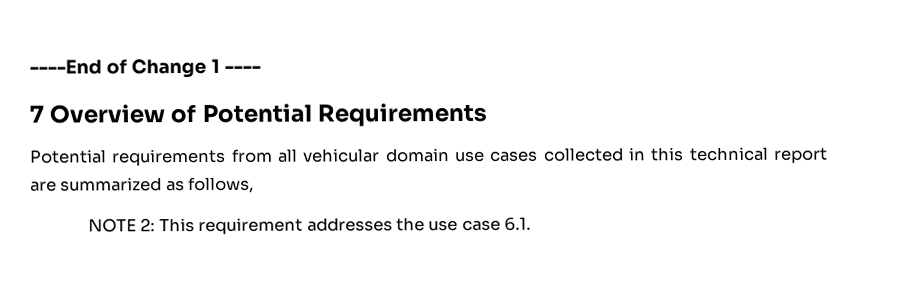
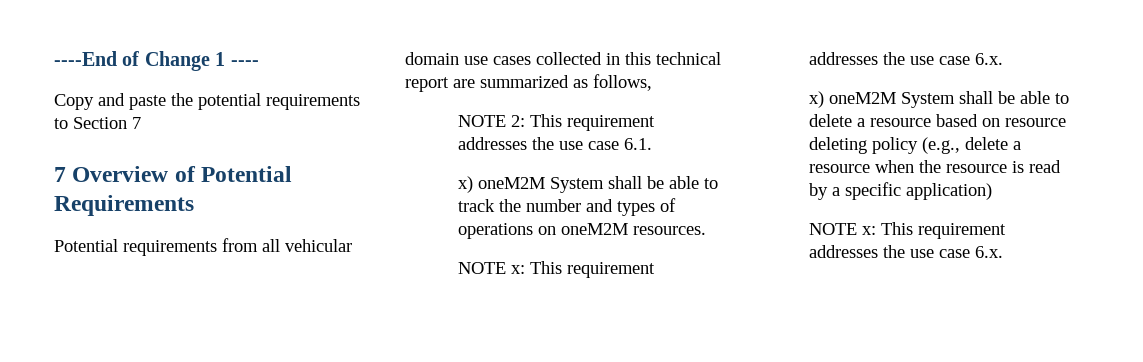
(261, 69) none -> [54,93,360,110] [54,117,141,129] // Copy and paste the potential requirements to Section 7
(532, 223) none -> [458,176,719,193] [458,198,677,216] [458,223,707,239] [458,261,656,278] [809,52,1004,65] [809,91,1070,108] [809,114,1067,127] [809,137,1022,154] [809,160,1062,173] [809,182,993,200] [809,222,1007,239] [809,245,1004,258] // x) oneM2M System shall be able to track the number and types of operations on oneM2M resources. // NOTE x: This requirement addresses the use case 6.x. // x) oneM2M System shall be able to delete a resource based on resource deleting policy (e.g., delete a resource when the resource is read by a specific application) // NOTE x: This requirement addresses the use case 6.x.

